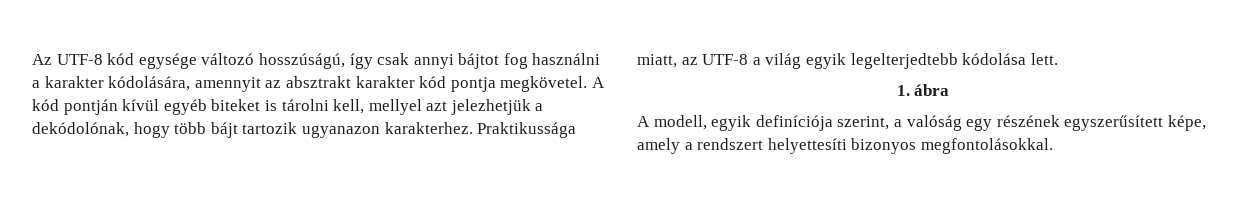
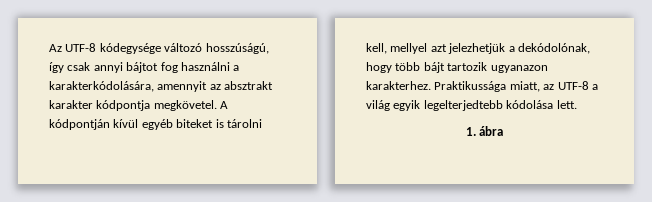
[107,53,197,69] kód egysége -> [99,43,161,54] kódegysége
[44,76,191,91] karakter kódolására, -> [49,81,154,92] karakterkódolására,
[419,76,605,92] [32,99,118,115] kód pontja megkövetel. A kód pontján -> [96,100,229,111] [49,119,110,130] kódpontja megkövetel. A kódpontján
[637,115,1206,131] [637,138,1053,154] // A modell, egyik definíciója szerint, a valóság egy részének egyszerűsített képe, amely a rendszert helyettesíti bizonyos megfontolásokkal. -> (504, 131) none

